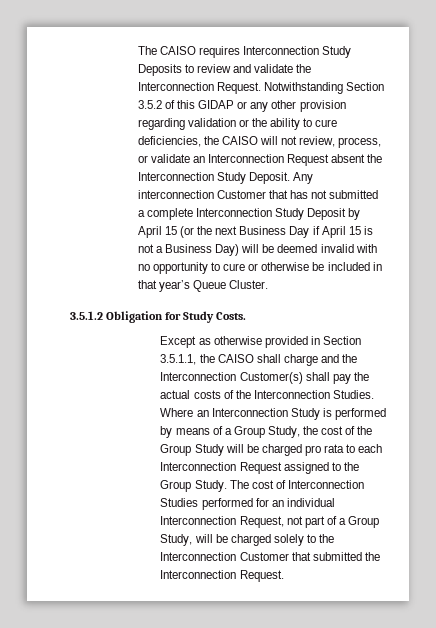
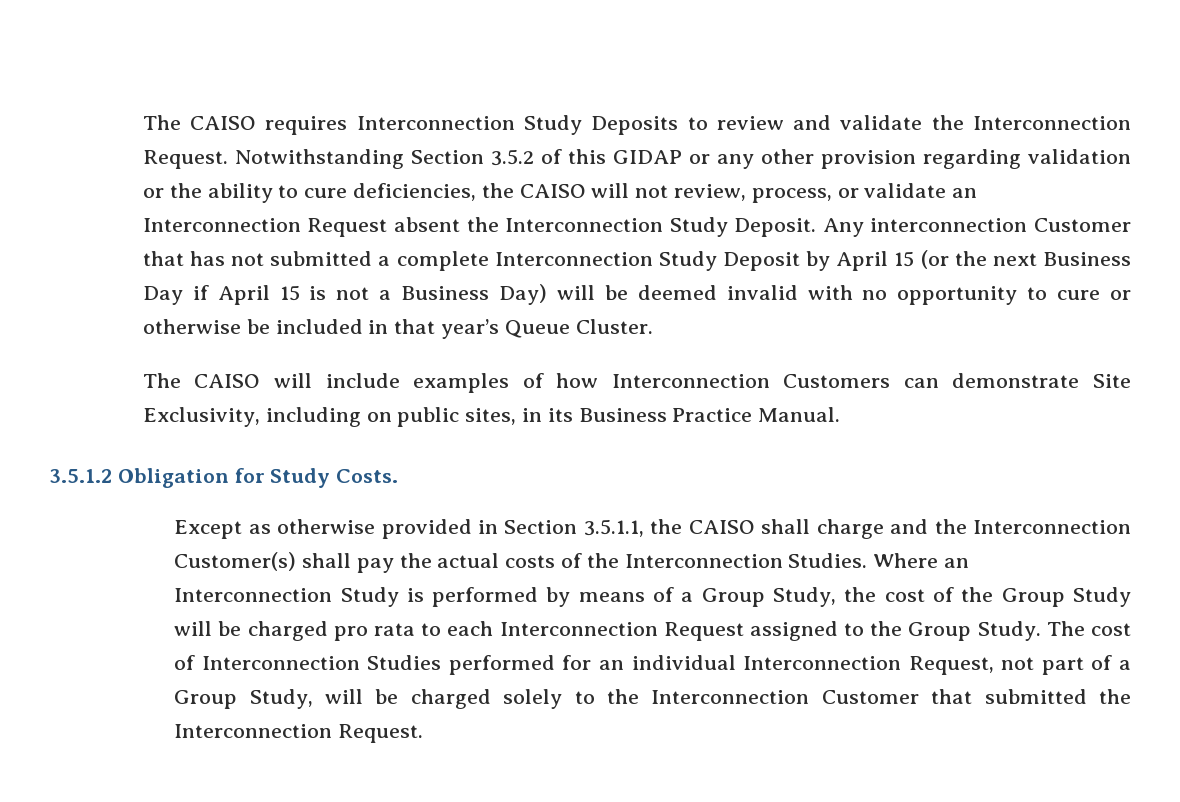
(269, 284) none -> [142,373,1131,393] [142,407,841,427] // The CAISO will include examples of how Interconnection Customers can demonstrate Site Exclusivity, including on public sites, in its Business Practice Manual.

